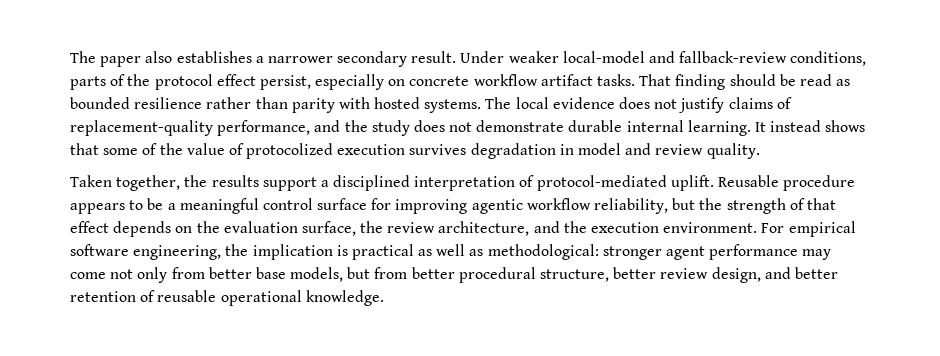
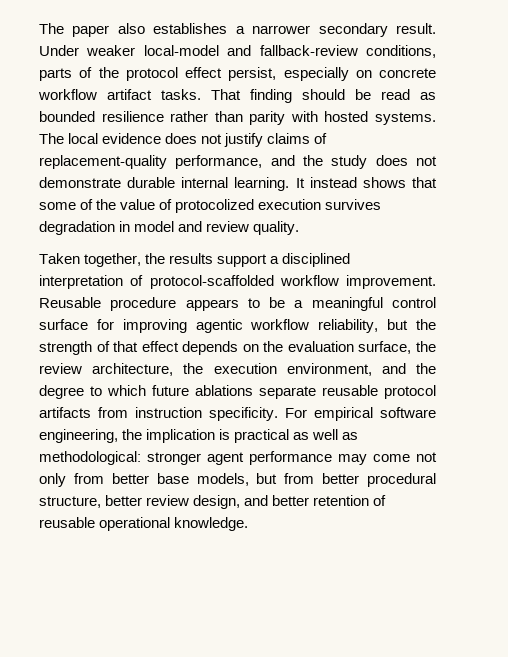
[536,175,714,191] protocol-mediated uplift. -> [149,275,436,289] protocol-scaffolded workflow improvement.
[533,221,758,233] and the execution environment. -> [183,363,436,376] [39,385,436,399] [39,407,278,421] the execution environment, and the degree to which future ablations separate reusable protocol artifacts from instruction specificity.

